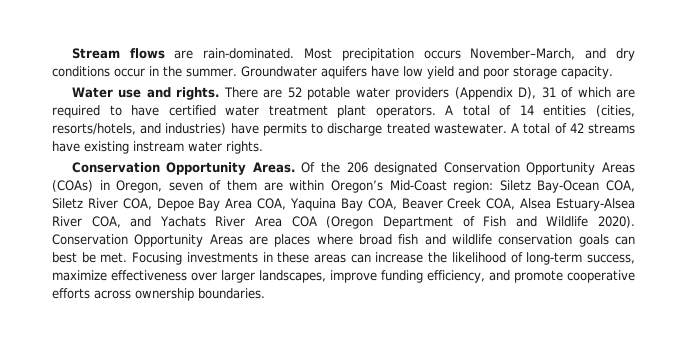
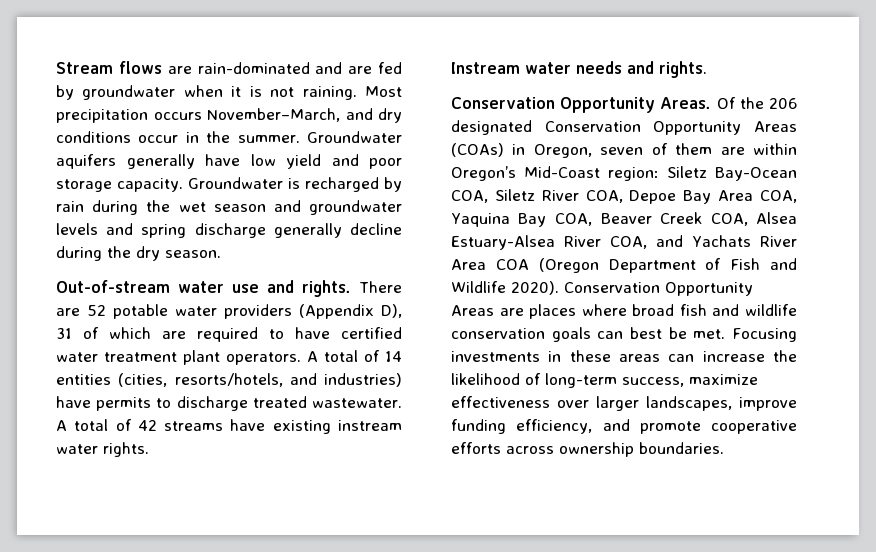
[203,48,295,59] rain-dominated. -> [197,62,402,74] [56,85,357,100] rain-dominated and are fed by groundwater when it is not raining.
(367, 72) none -> [126,154,195,169] generally
[71,87,113,98] // Water -> [188,177,402,192] [56,200,402,215] [56,223,402,238] [56,246,221,261] [56,280,224,293] Groundwater is recharged by rain during the wet season and groundwater levels and spring discharge generally decline during the dry season. // Out-of-stream water
(263, 147) none -> [451,61,707,78] // Instream water needs and rights.

